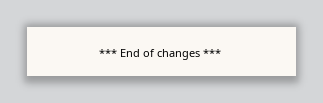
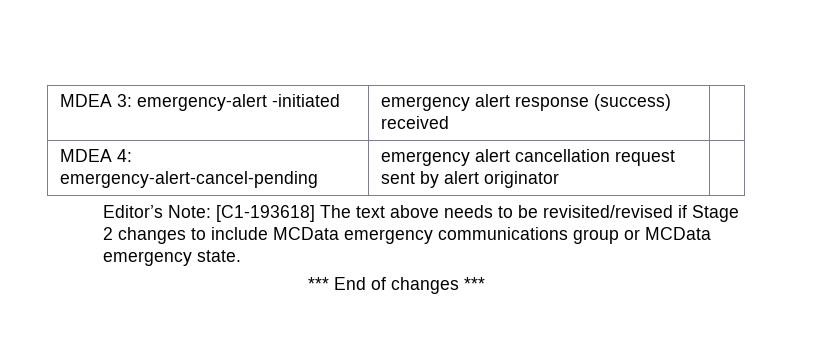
(98, 53) none -> [59,94,340,111] [380,94,671,111] [380,116,449,129] [59,149,132,162] [59,171,318,188] [380,149,675,166] [380,171,559,188] [103,205,740,222] [103,227,712,244] [103,250,242,266] MDEA 3: emergency-alert -initiated | emergency alert response (success) received | // MDEA 4: emergency-alert-cancel-pending | emergency alert cancellation request sent by alert originator | // Editor’s Note: [C1-193618] The text above needs to be revisited/revised if Stage 2 changes to include MCData emergency communications group or MCData emergency state. //

